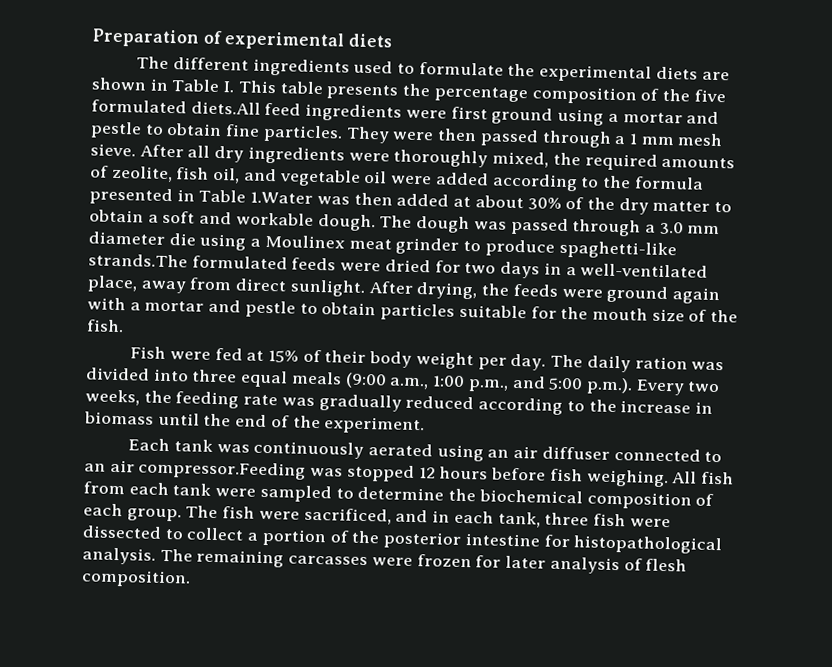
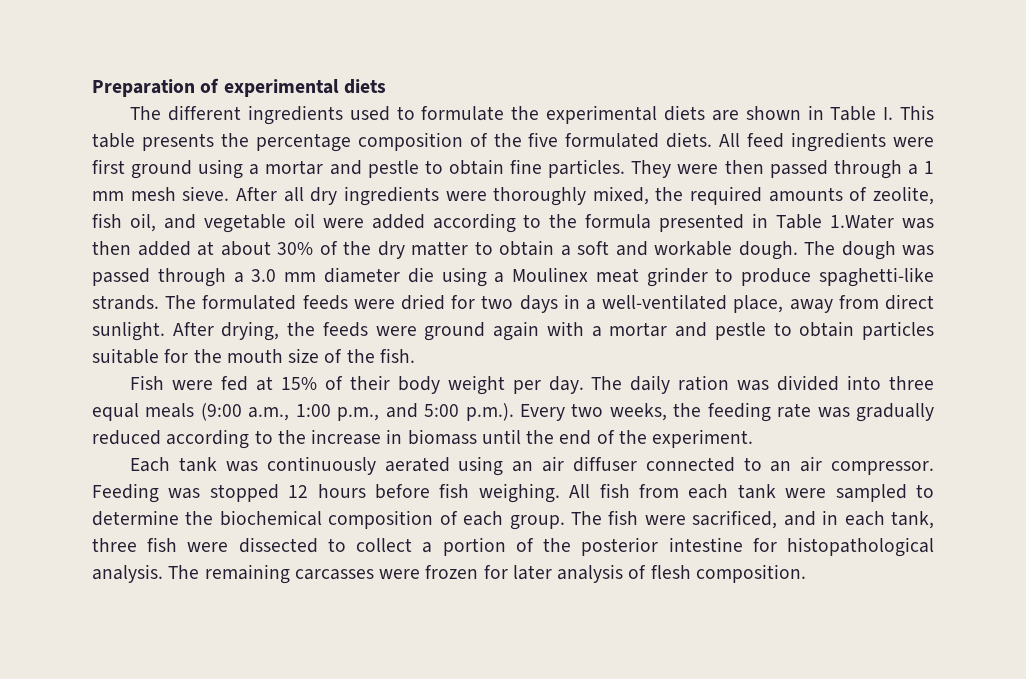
[190,101,261,115] diets.All -> [666,132,741,148] diets. All
[88,253,188,268] strands.The -> [92,295,197,310] strands. The
[138,460,307,480] compressor.Feeding -> [831,461,934,475] [92,483,159,503] compressor. Feeding

